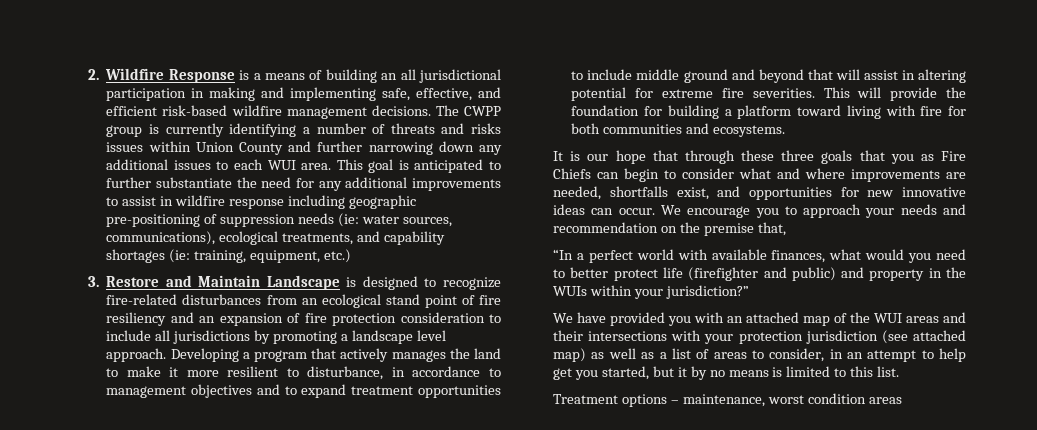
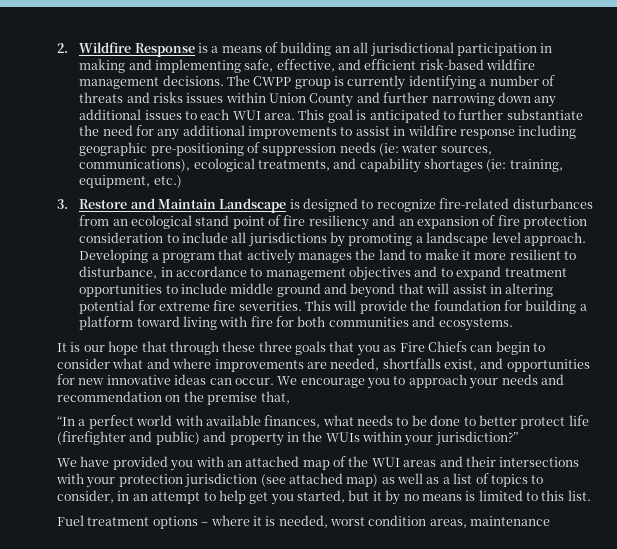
[865,249,967,263] would you need -> [357,415,461,426] needs to be done
[713,352,747,359] areas -> [490,474,528,487] topics
[553,393,902,407] Treatment options – maintenance, worst condition areas -> [57,515,551,529] Fuel treatment options – where it is needed, worst condition areas, maintenance

